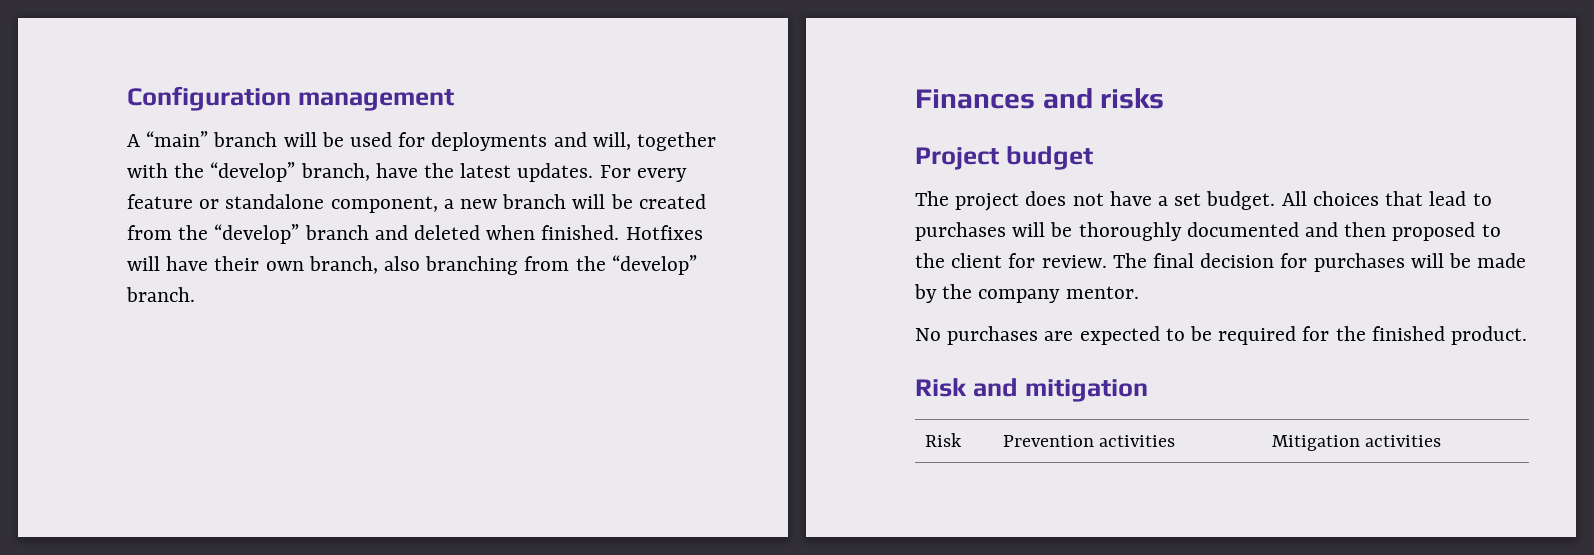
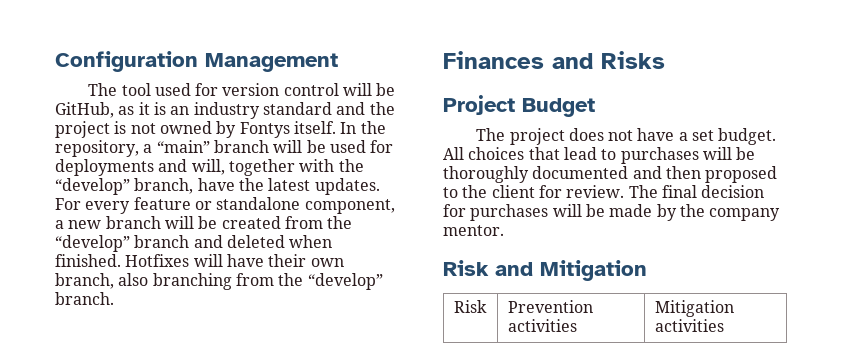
[297,89,454,111] [127,134,140,147] management // A -> [205,53,338,72] [88,83,396,96] [55,102,395,119] [55,121,386,138] [55,140,153,157] Management // The tool used for version control will be GitHub, as it is an industry standard and the project is not owned by Fontys itself. In the repository, a
[1100,88,1165,109] risks -> [601,51,665,69] Risks
[1005,146,1093,170] budget -> [522,98,595,117] Budget
[915,326,1528,345] // No purchases are expected to be required for the finished product. -> (504, 230) none
[1024,379,1148,402] mitigation -> [540,260,647,281] Mitigation

